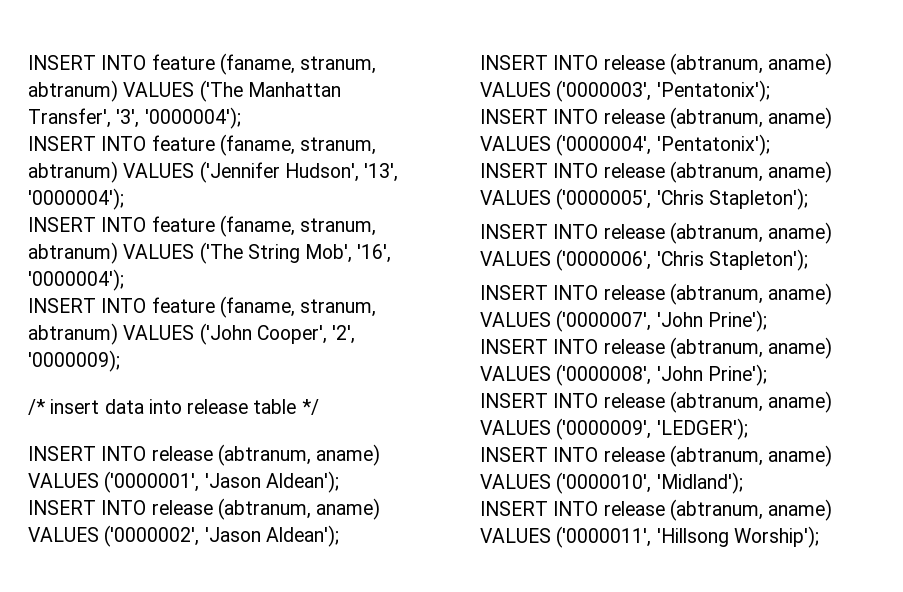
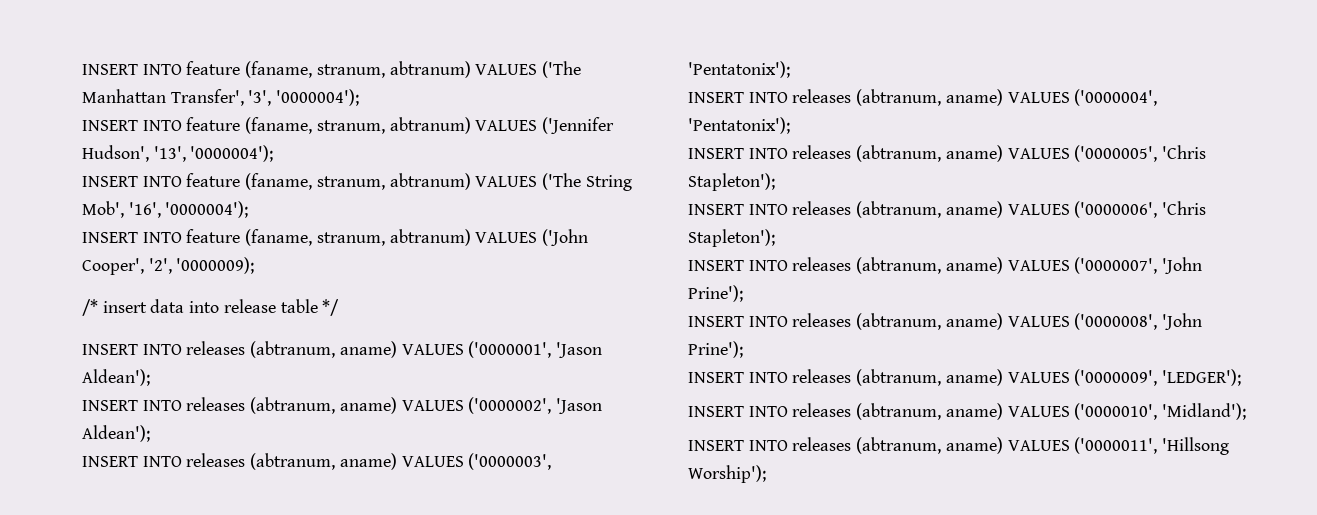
[151,446,213,461] release -> [186,341,246,355] releases
[151,500,213,515] release -> [186,397,246,411] releases
[603,55,665,70] release -> [186,453,246,467] releases
[603,109,665,124] release -> [792,89,852,103] releases
[603,163,665,178] release -> [792,145,852,159] releases
[603,224,665,239] release -> [792,201,852,215] releases
[603,285,665,300] release -> [792,257,852,271] releases
[603,339,665,354] release -> [792,313,852,327] releases
[603,393,665,408] release -> [792,369,852,383] releases
[603,447,665,462] release -> [792,403,852,417] releases
[603,501,665,516] release -> [792,437,852,451] releases

